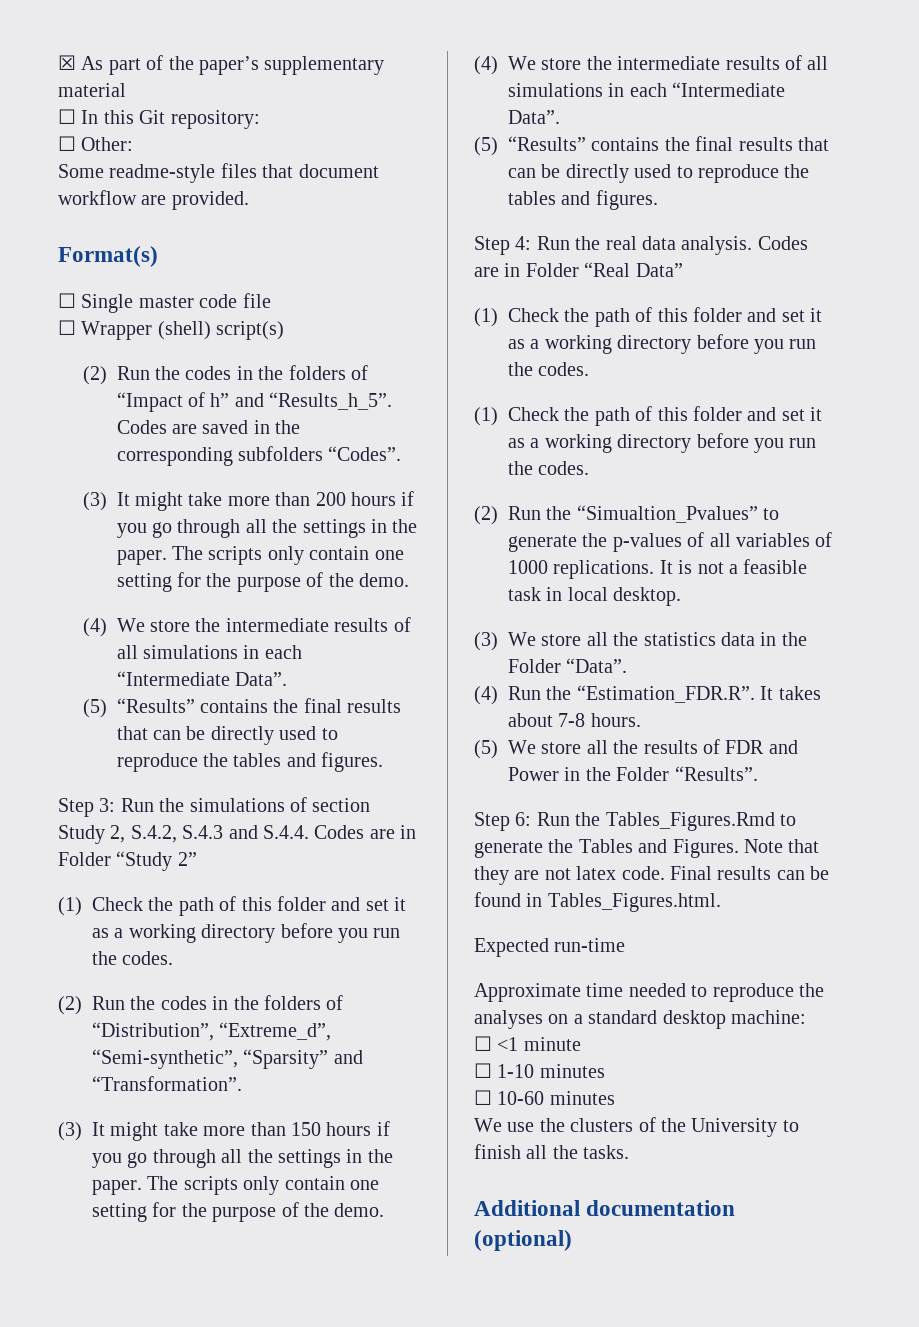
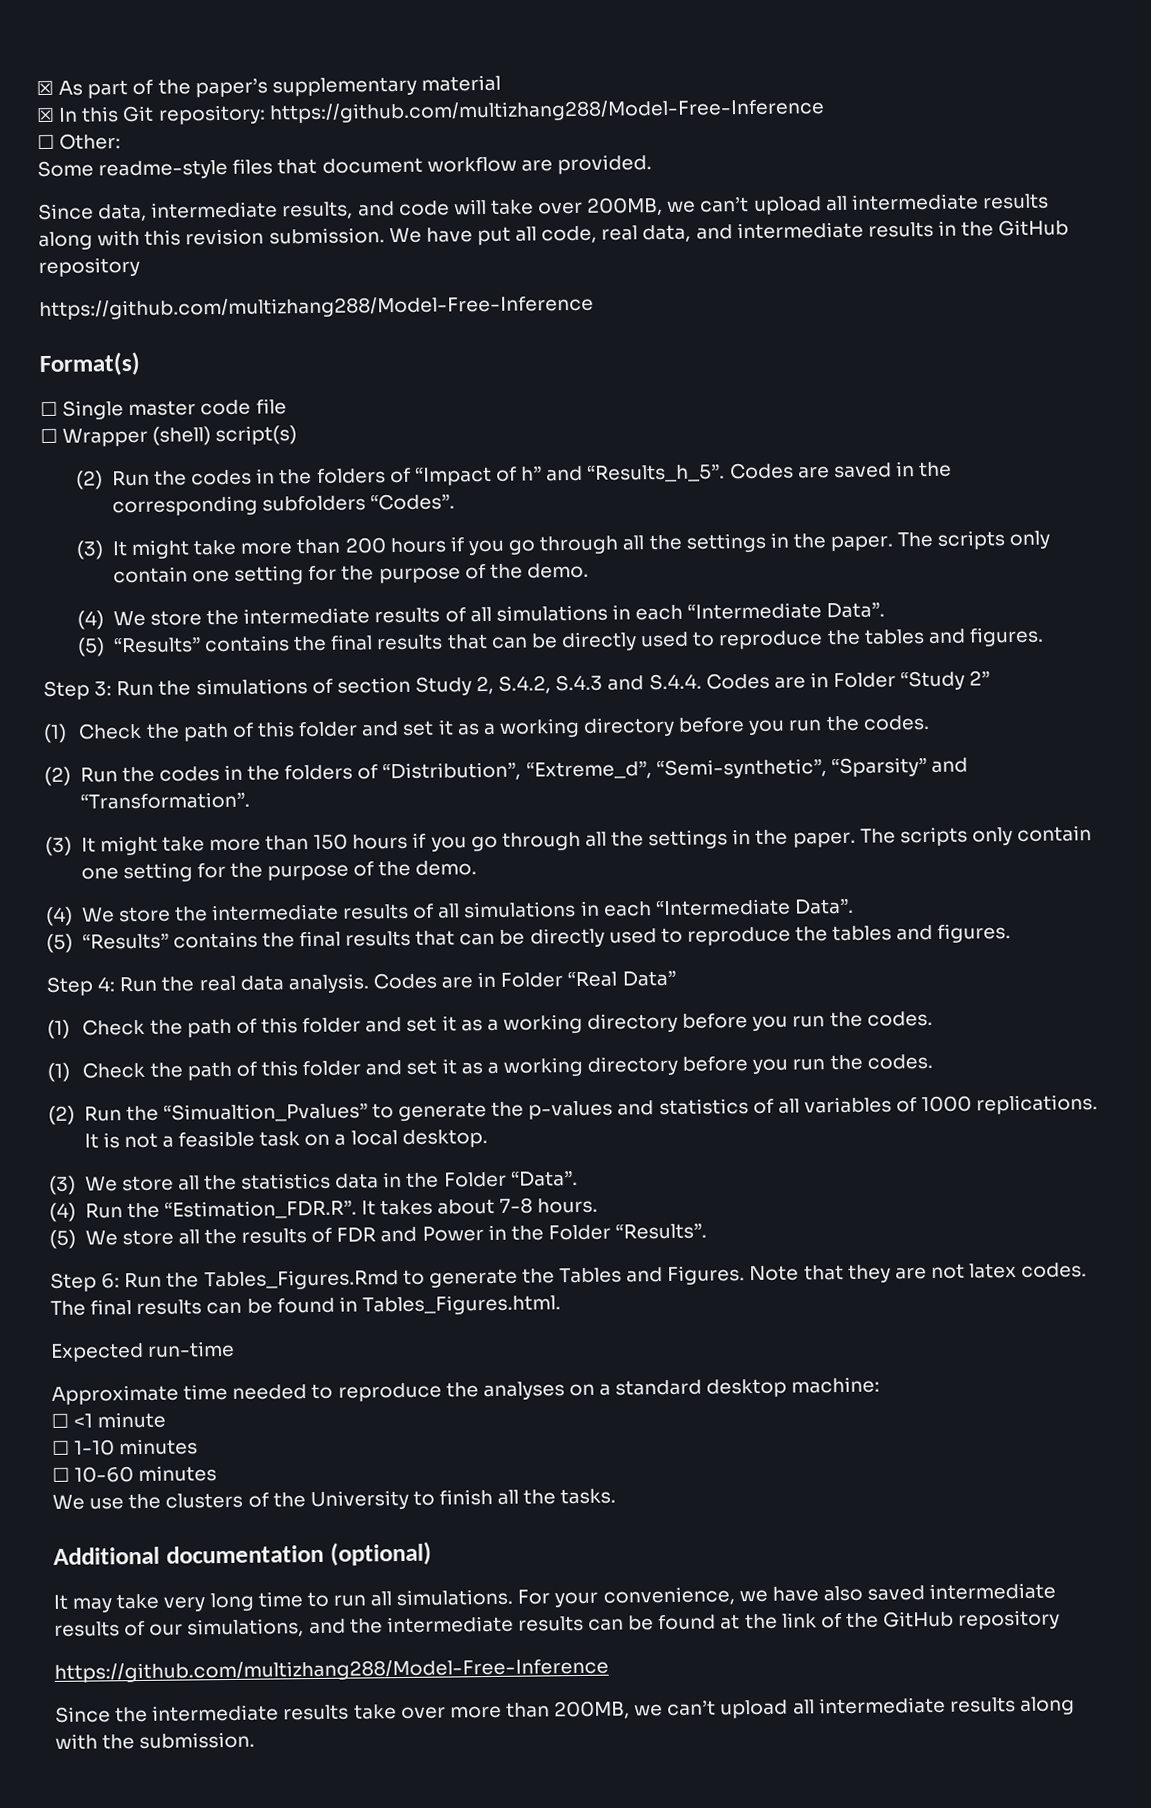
[58,109,76,124] ☐ -> [36,107,55,123] ☒
(260, 119) none -> [268,98,825,124] https://github.com/multizhang288/Model-Free-Inference
(249, 200) none -> [38,193,1049,222] [38,219,1070,251] [38,256,140,278] [39,294,594,321] // Since data, intermediate results, and code will take over 200MB, we can’t upload all intermediate results along with this revision submission. We have put all code, real data, and intermediate results in the GitHub repository // https://github.com/multizhang288/Model-Free-Inference
(682, 542) none -> [617,1098,749,1116] and statistics
[546,587,563,601] in -> [304,1133,347,1147] on a
[621,866,712,880] code. Final -> [1021,1262,1088,1278] [50,1299,133,1316] codes. The final
(572, 1240) none -> [53,1582,1057,1613] [54,1609,1061,1638] [54,1657,609,1683] [55,1696,1075,1723] [55,1731,256,1750] // It may take very long time to run all simulations. For your convenience, we have also saved intermediate results of our simulations, and the intermediate results can be found at the link of the GitHub repository // https://github.com/multizhang288/Model-Free-Inference // Since the intermediate results take over more than 200MB, we can’t upload all intermediate results along with the submission.

